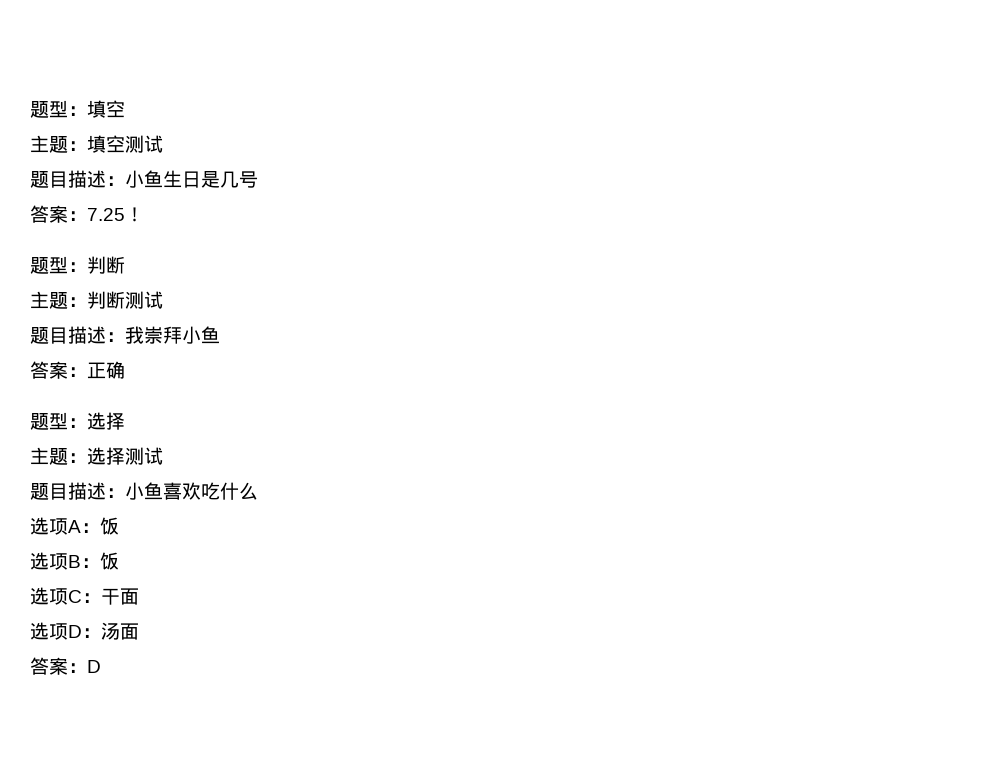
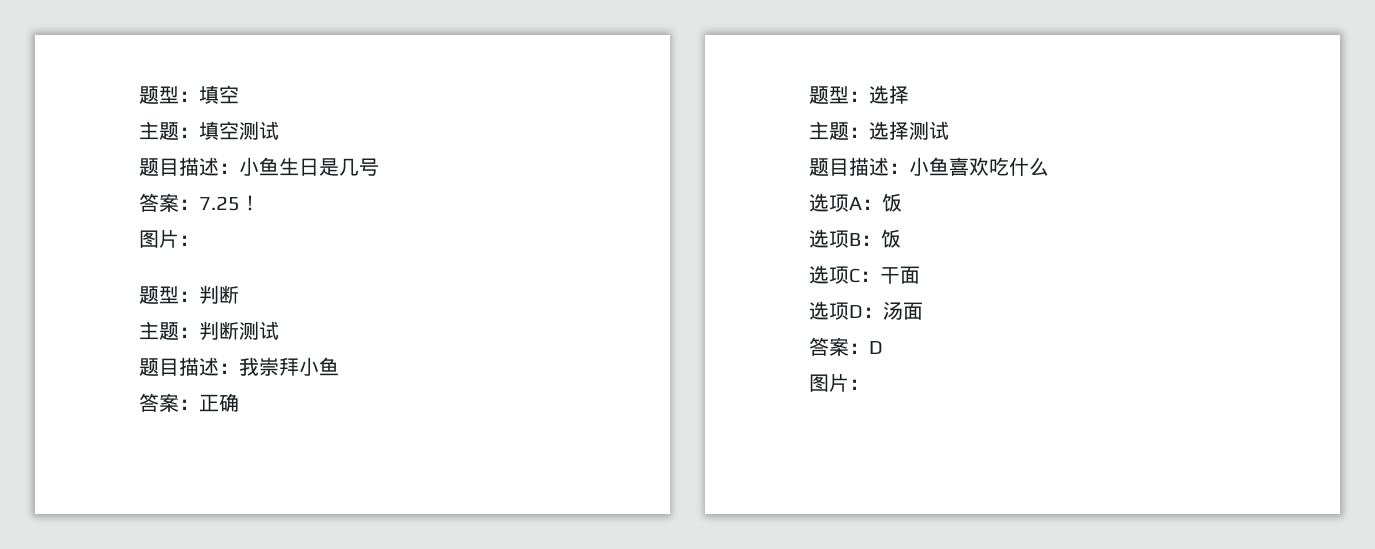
(144, 214) none -> [139,229,199,248] // 图片：
(101, 666) none -> [809,373,869,392] // 图片：

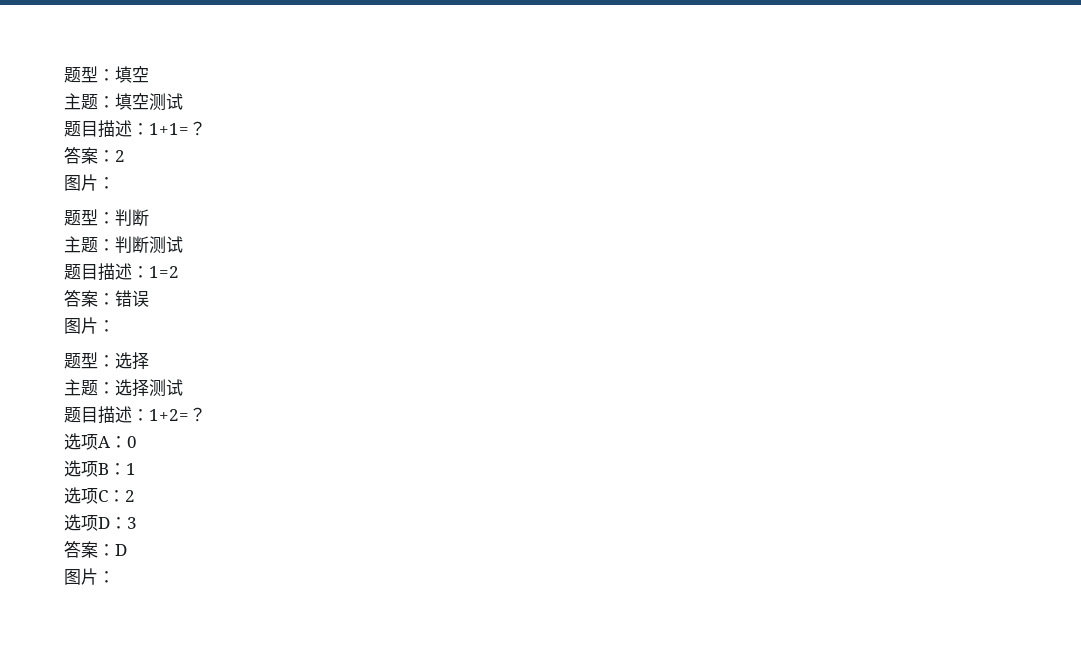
[239,157,379,176] [139,193,260,212] 小鱼生日是几号 // 答案：7.25！ -> [149,121,206,136] [64,146,125,164] 1+1=？ // 答案：2
[239,357,339,376] [139,393,239,412] 我崇拜小鱼 // 答案：正确 -> [149,266,179,278] [64,289,149,307] [64,317,115,334] 1=2 // 答案：错误 // 图片：
[909,157,1049,176] 小鱼喜欢吃什么 -> [149,407,206,422] 1+2=？
[882,193,902,212] 饭 -> [127,436,137,448] 0
[881,229,901,248] 饭 -> [126,463,136,475] 1
[880,266,920,284] 干面 -> [125,490,135,502] 2
[883,301,923,320] 汤面 -> [127,517,137,529] 3

